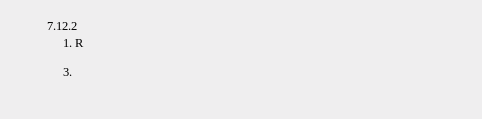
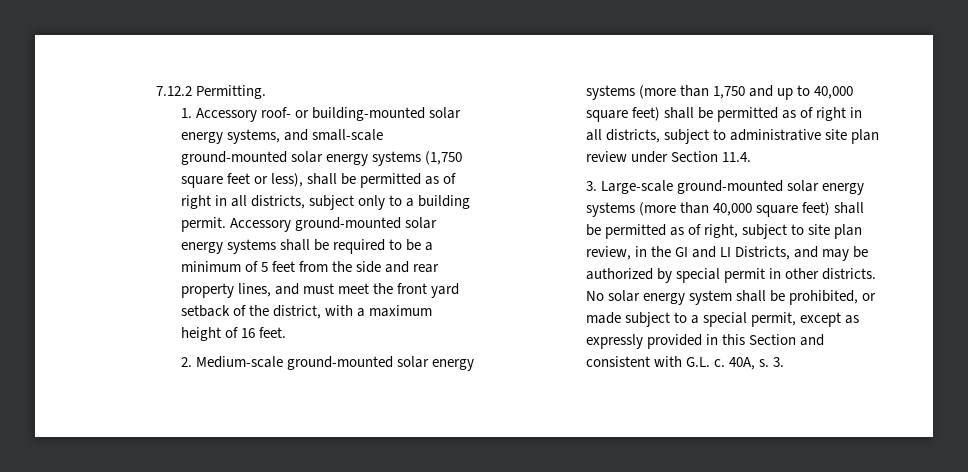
(78, 26) none -> [196,85,267,99] Permitting.
[75,39,85,47] R // -> [195,107,461,122] [180,129,383,144] [180,151,462,166] [180,173,456,188] [180,195,470,210] [180,217,437,232] [180,239,433,254] [180,261,439,273] [180,283,459,298] [180,305,432,319] [180,327,286,341] [180,356,474,371] [585,85,853,100] [585,107,862,122] [585,129,879,144] [585,151,751,163] [585,180,864,195] [585,202,864,217] [585,224,862,239] [585,246,868,261] [585,268,876,283] [585,290,876,305] [585,312,859,327] [585,334,824,349] [585,356,769,370] Accessory roof- or building-mounted solar energy systems, and small-scale ground-mounted solar energy systems (1,750 square feet or less), shall be permitted as of right in all districts, subject only to a building permit. Accessory ground-mounted solar energy systems shall be required to be a minimum of 5 feet from the side and rear property lines, and must meet the front yard setback of the district, with a maximum height of 16 feet. // 2. Medium-scale ground-mounted solar energy systems (more than 1,750 and up to 40,000 square feet) shall be permitted as of right in all districts, subject to administrative site plan review under Section 11.4. // 3. Large-scale ground-mounted solar energy systems (more than 40,000 square feet) shall be permitted as of right, subject to site plan review, in the GI and LI Districts, and may be authorized by special permit in other districts. No solar energy system shall be prohibited, or made subject to a special permit, except as expressly provided in this Section and consistent with G.L. c. 40A, s.

